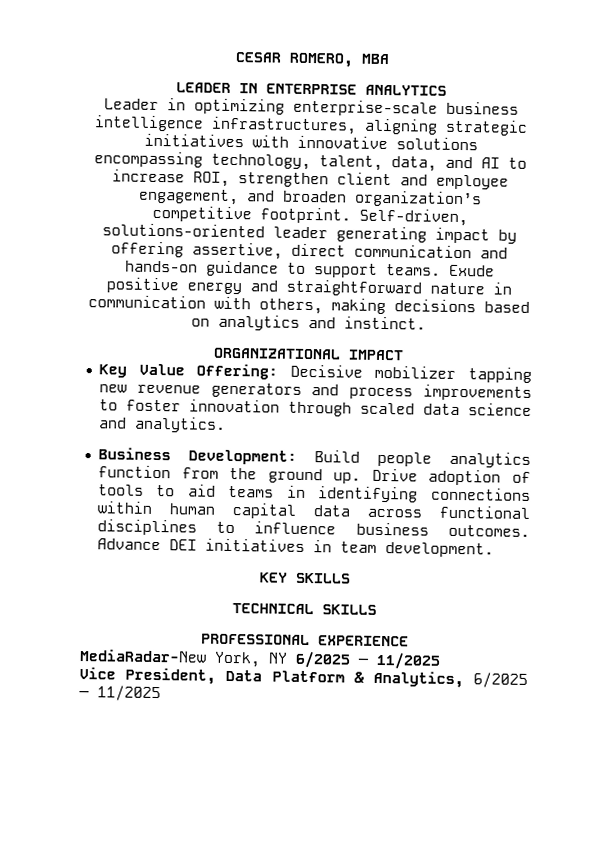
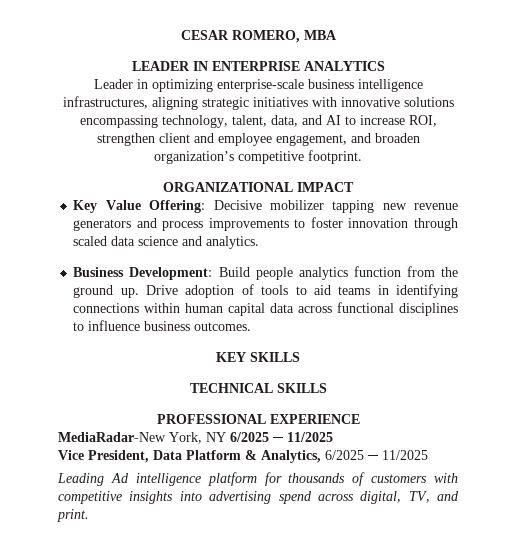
[358,208,468,227] [102,223,517,244] [111,241,508,260] [124,260,495,278] [105,277,512,297] [87,295,530,315] [191,314,426,331] Self-driven, solutions-oriented leader generating impact by offering assertive, direct communication and hands-on guidance to support teams. Exude positive energy and straightforward nature in communication with others, making decisions based on analytics and instinct. -> (362, 157) none
[96,538,494,558] Advance DEI initiatives in team development. -> (252, 326) none
(161, 693) none -> [57,472,458,486] [58,491,459,504] [57,509,89,522] // Leading Ad intelligence platform for thousands of customers with competitive insights into advertising spend across digital, TV, and print.

